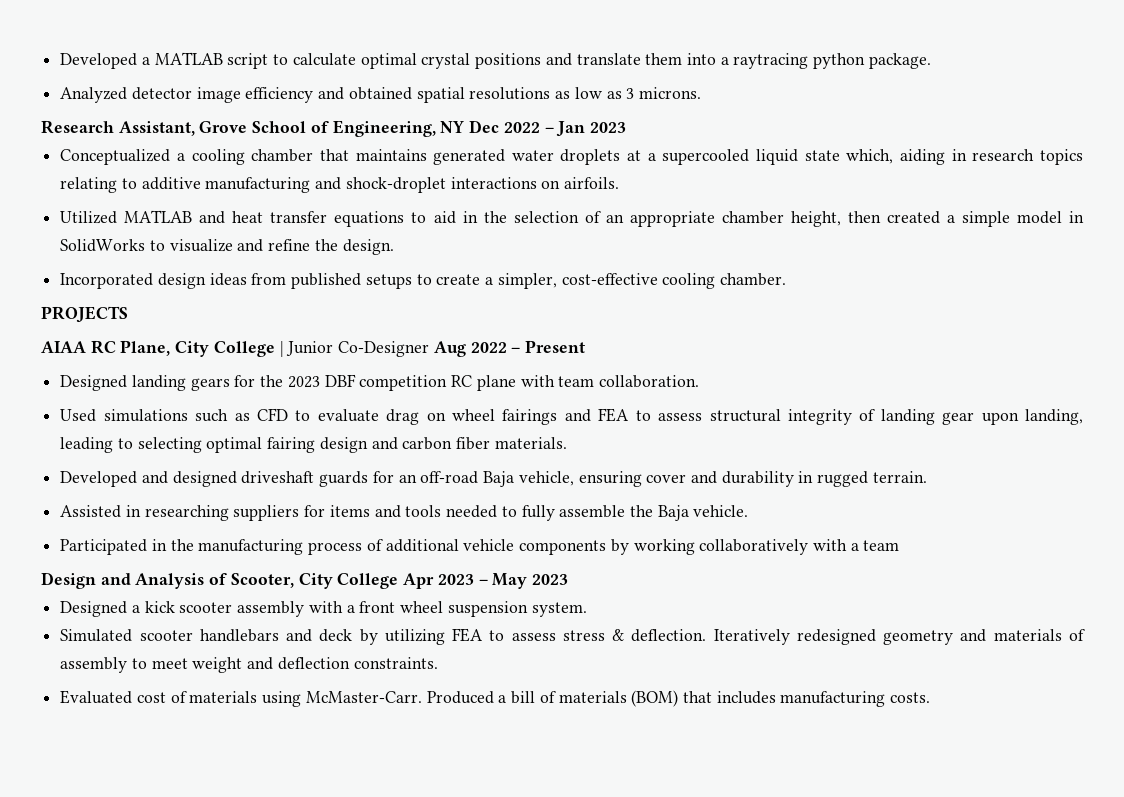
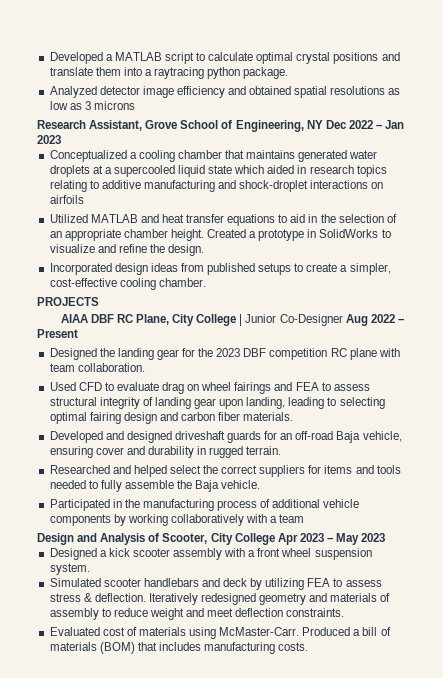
[638,87,701,99] microns. -> [93,101,135,110] microns
[846,149,946,165] which, aiding -> [234,165,295,174] which aided
[564,177,620,189] airfoils. -> [49,195,84,204] airfoils
[790,211,1062,227] height, then created a simple model -> [170,229,305,241] height. Created a prototype
(86, 347) none -> [90,314,114,323] DBF
[131,375,230,391] landing gears -> [99,348,179,360] the landing gear
[103,409,250,422] simulations such as -> (76, 386) none
[60,505,229,521] Assisted in researching -> [49,465,258,477] Researched and helped select the correct
[151,658,188,669] meet -> [113,608,148,617] reduce
(274, 663) none -> [207,608,234,617] meet

